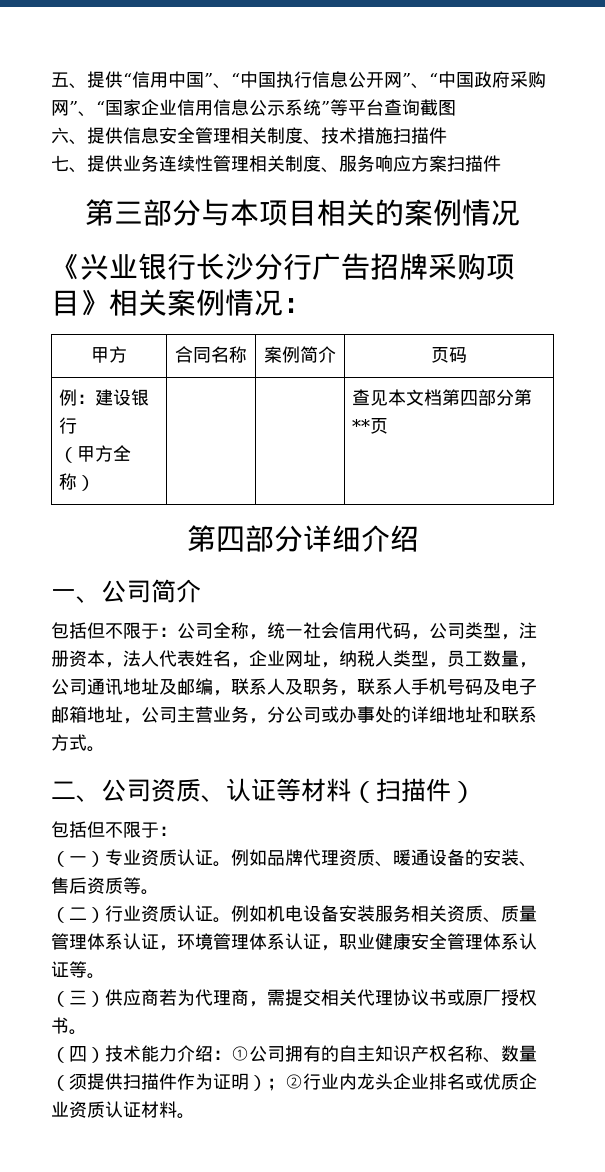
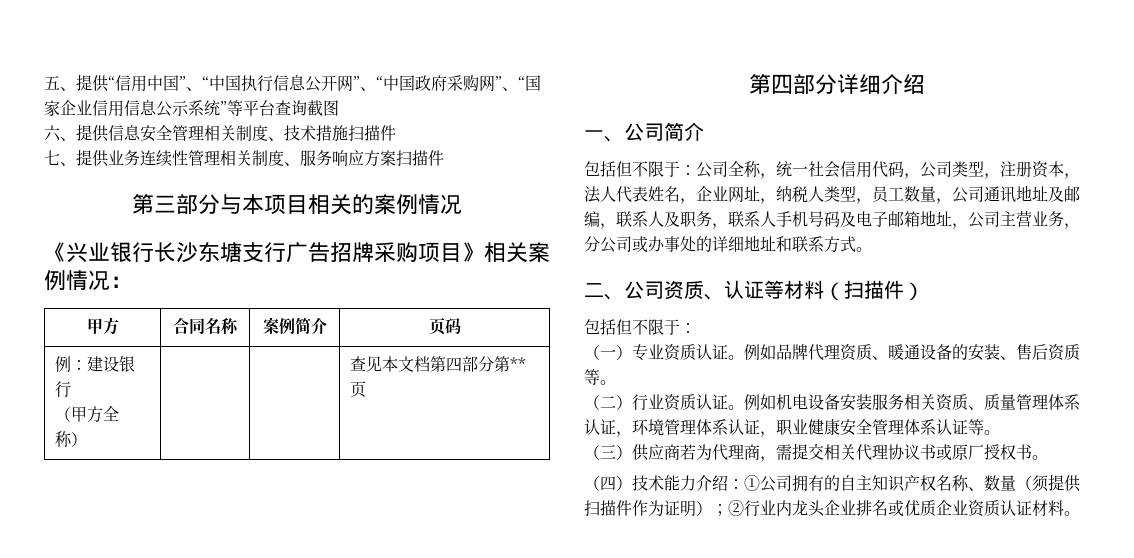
[254,253,283,280] 分 -> [198,242,264,263] 东塘支

